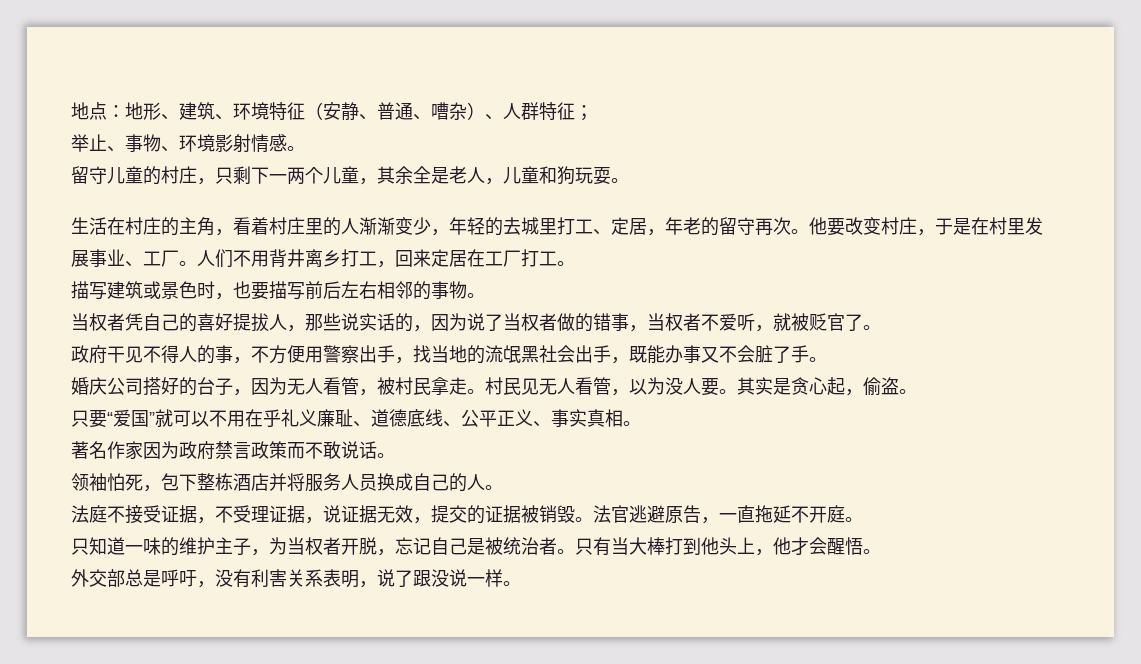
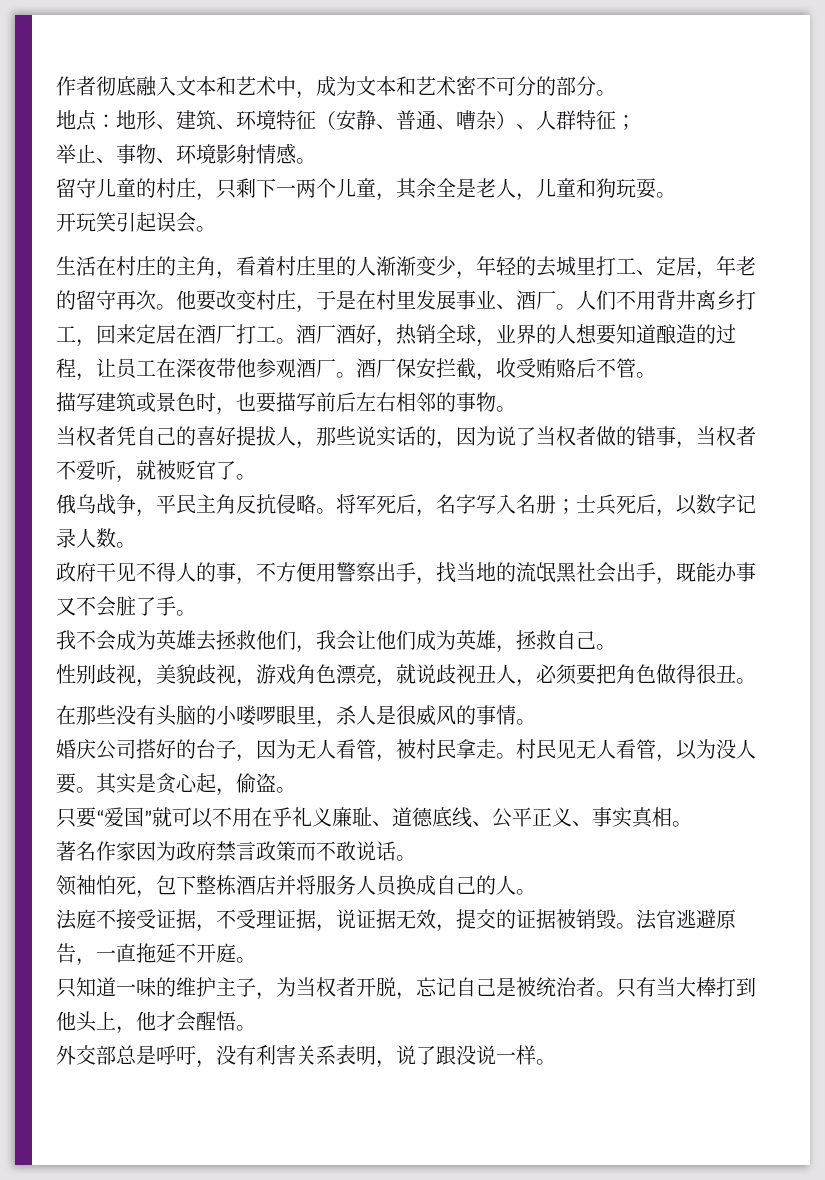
(71, 111) none -> [56,76,616,99] 作者彻底融入文本和艺术中，成为文本和艺术密不可分的部分。 //
(629, 180) none -> [56,212,216,233] // 开玩笑引起误会。
[143,251,161,266] 工 -> [516,290,536,310] 酒
[485,251,503,266] 工 -> [196,324,216,344] 酒
(575, 263) none -> [296,324,736,347] [56,358,656,381] 酒厂酒好，热销全球，业界的人想要知道酿造的过程，让员工在深夜带他参观酒厂。酒厂保安拦截，收受贿赂后不管。
(881, 327) none -> [56,494,756,517] [56,528,136,548] // 俄乌战争，平民主角反抗侵略。将军死后，名字写入名册；士兵死后，以数字记录人数。
(827, 359) none -> [56,630,616,653] [56,664,756,687] [56,705,536,728] // 我不会成为英雄去拯救他们，我会让他们成为英雄，拯救自己。 // 性别歧视，美貌歧视，游戏角色漂亮，就说歧视丑人，必须要把角色做得很丑。 // 在那些没有头脑的小喽啰眼里，杀人是很威风的事情。

